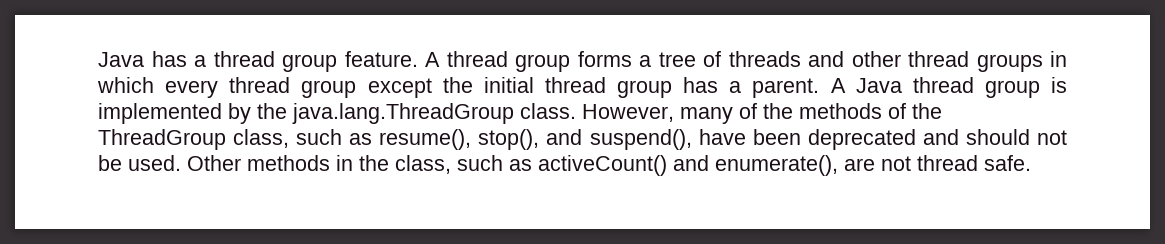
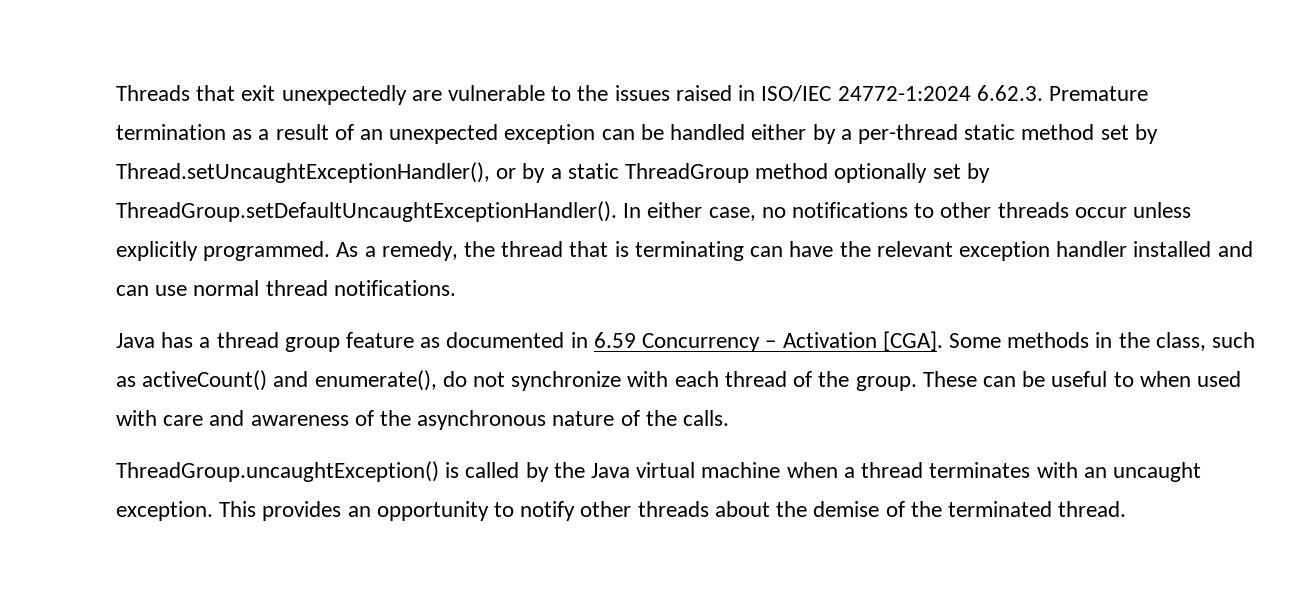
(98, 59) none -> [116,85,1148,105] [116,124,1158,144] [116,162,990,183] [116,201,1192,222] [116,241,1253,261] [116,280,456,296] Threads that exit unexpectedly are vulnerable to the issues raised in ISO/IEC 24772-1:2024 6.62.3. Premature termination as a result of an unexpected exception can be handled either by a per-thread static method set by Thread.setUncaughtExceptionHandler(), or by a static ThreadGroup method optionally set by ThreadGroup.setDefaultUncaughtExceptionHandler(). In either case, no notifications to other threads occur unless explicitly programmed. As a remedy, the thread that is terminating can have the relevant exception handler installed and can use normal thread notifications. //
[344,51,1067,72] [97,77,1067,98] [98,103,942,124] [98,129,1067,150] [98,155,241,171] feature. A thread group forms a tree of threads and other thread groups in which every thread group except the initial thread group has a parent. A Java thread group is implemented by the java.lang.ThreadGroup class. However, many of the methods of the ThreadGroup class, such as resume(), stop(), and suspend(), have been deprecated and should not be used. Other -> [346,331,1001,352] feature as documented in 6.59 Concurrency – Activation [CGA]. Some
[844,155,1031,171] are not thread safe. -> [442,371,1241,391] [116,410,730,430] [116,461,1201,482] [116,501,1127,521] do not synchronize with each thread of the group. These can be useful to when used with care and awareness of the asynchronous nature of the calls. // ThreadGroup.uncaughtException() is called by the Java virtual machine when a thread terminates with an uncaught exception. This provides an opportunity to notify other threads about the demise of the terminated thread.

